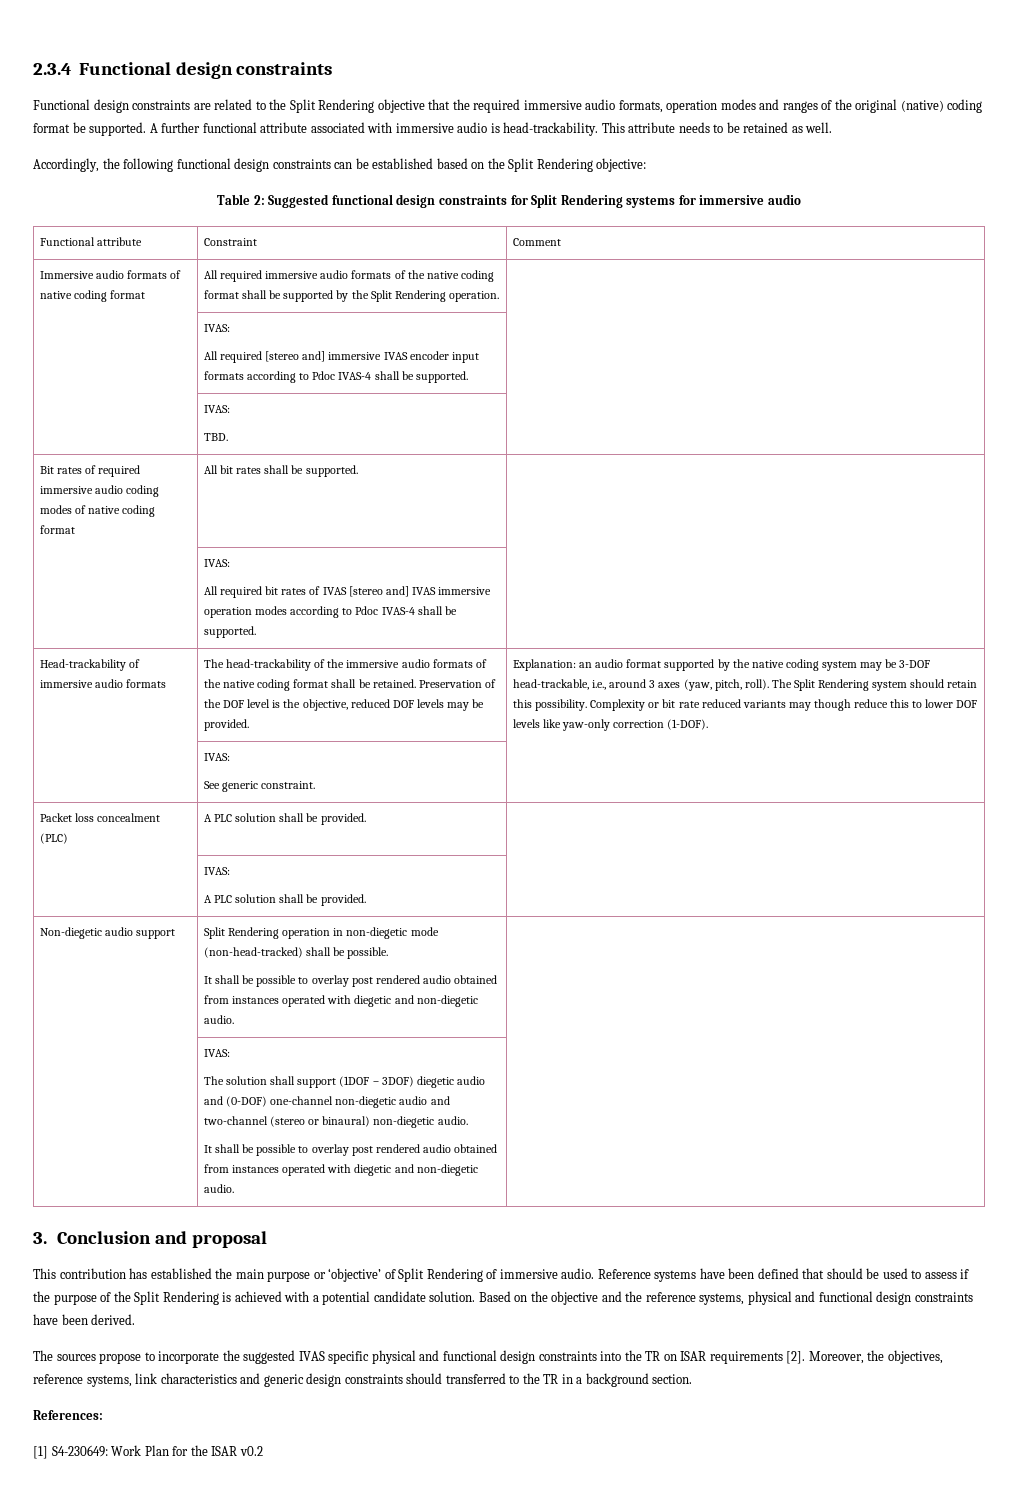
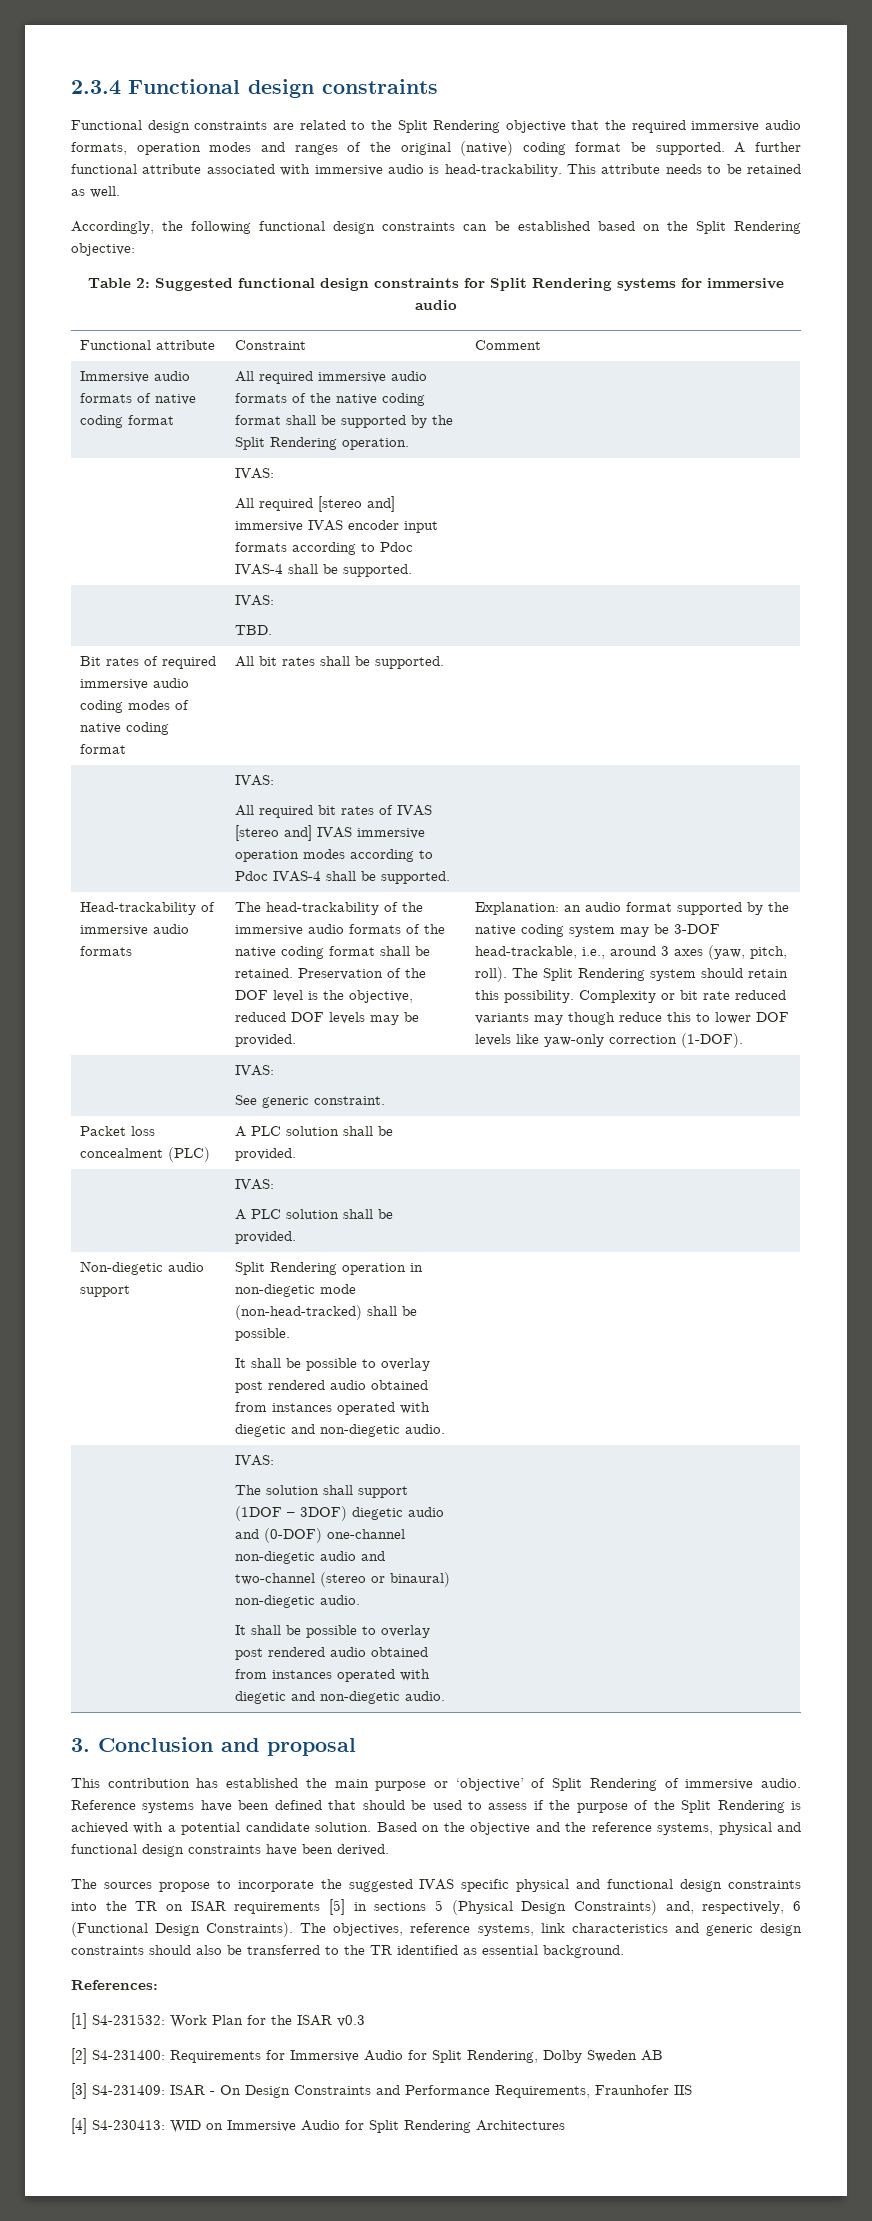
[786,1350,885,1364] [2]. Moreover, the -> [329,1899,801,1915] [71,1922,327,1937] [5] in sections 5 (Physical Design Constraints) and, respectively, 6 (Functional Design Constraints). The
(443, 1378) none -> [196,1945,242,1955] also be
[561,1373,693,1387] in a background section. -> [397,1945,624,1958] identified as essential background.
[51,1445,108,1457] S4-230649: -> [92,2014,165,2025] S4-231532:
[239,1446,263,1456] v0.2 -> [337,2015,365,2027] [71,2048,663,2064] [71,2083,692,2099] [71,2118,565,2134] v0.3 // [2] S4-231400: Requirements for Immersive Audio for Split Rendering, Dolby Sweden AB // [3] S4-231409: ISAR - On Design Constraints and Performance Requirements, Fraunhofer IIS // [4] S4-230413: WID on Immersive Audio for Split Rendering Architectures

